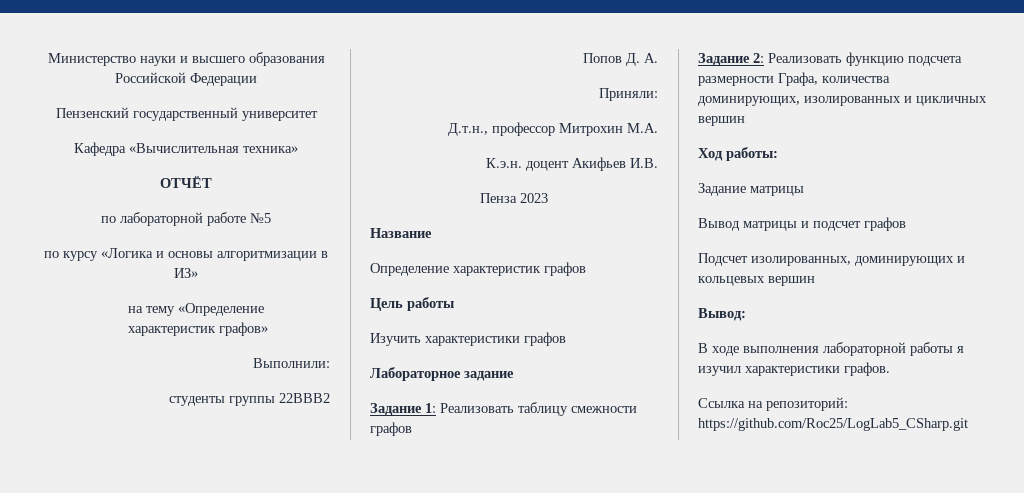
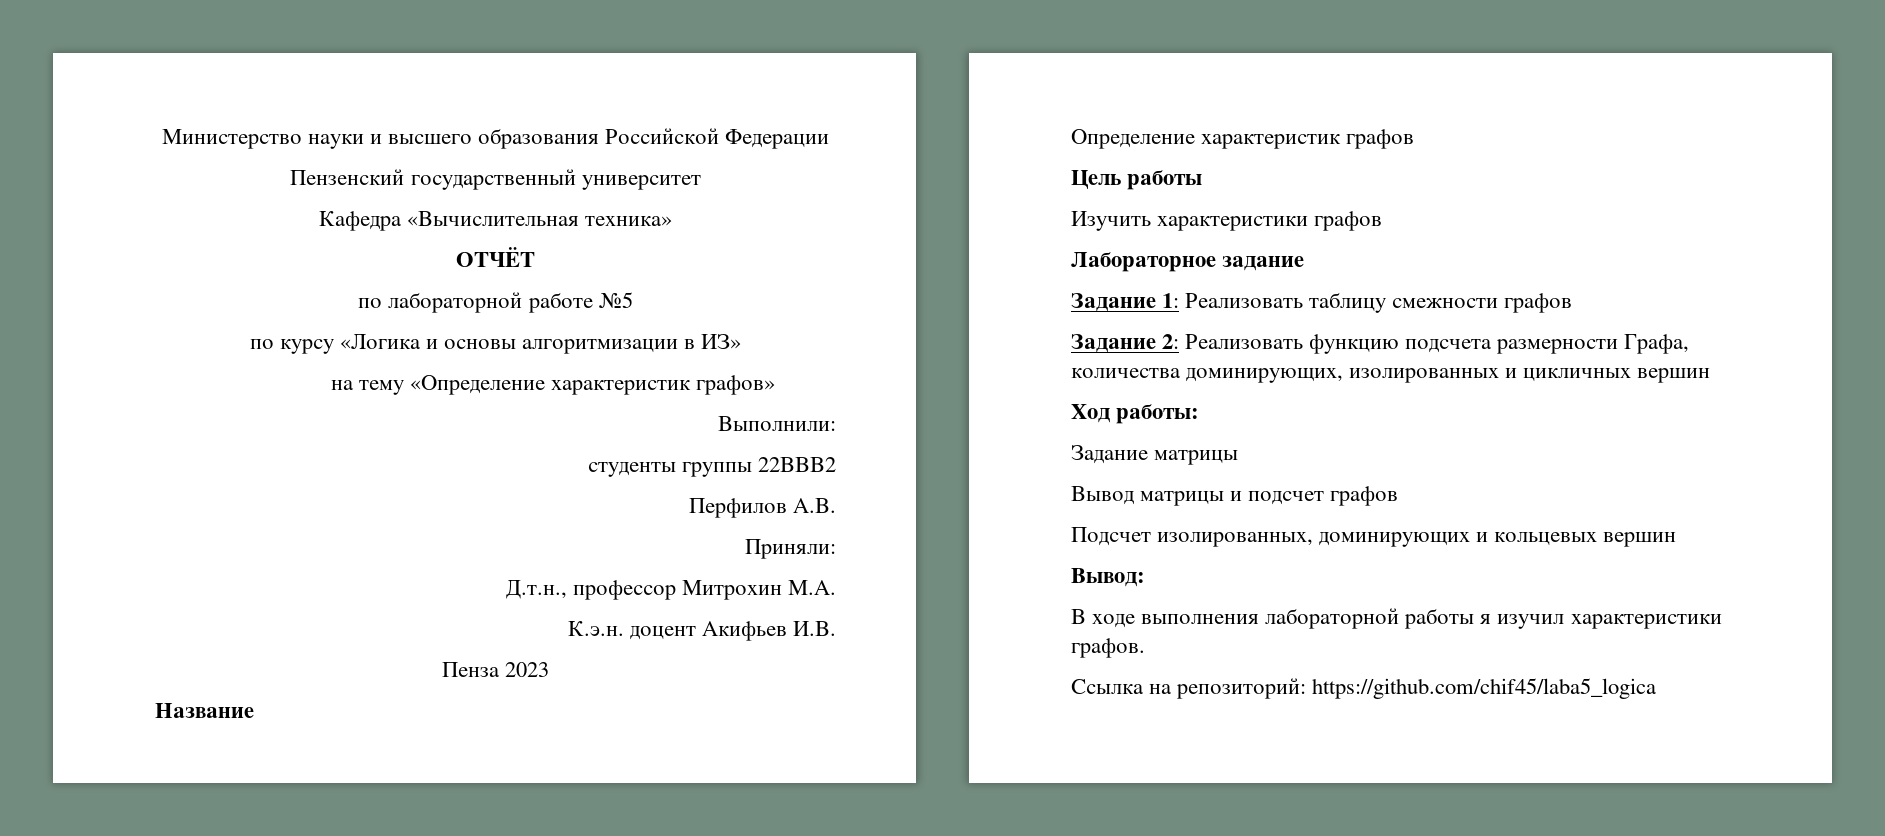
[583,53,658,66] Попов Д. А. -> [688,498,836,518] Перфилов А.В.
[698,418,968,431] https://github.com/Roc25/LogLab5_CSharp.git -> [1312,678,1657,699] https://github.com/chif45/laba5_logica

